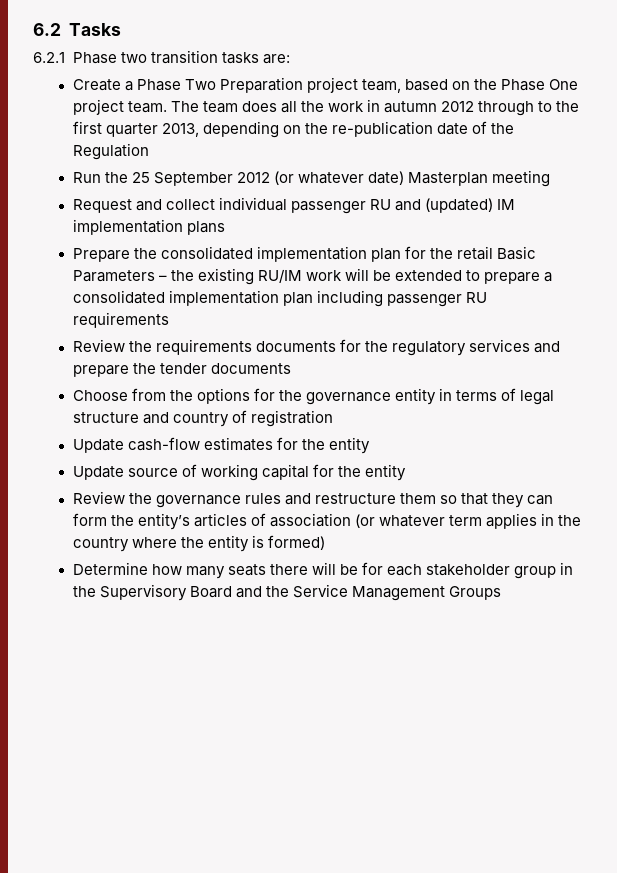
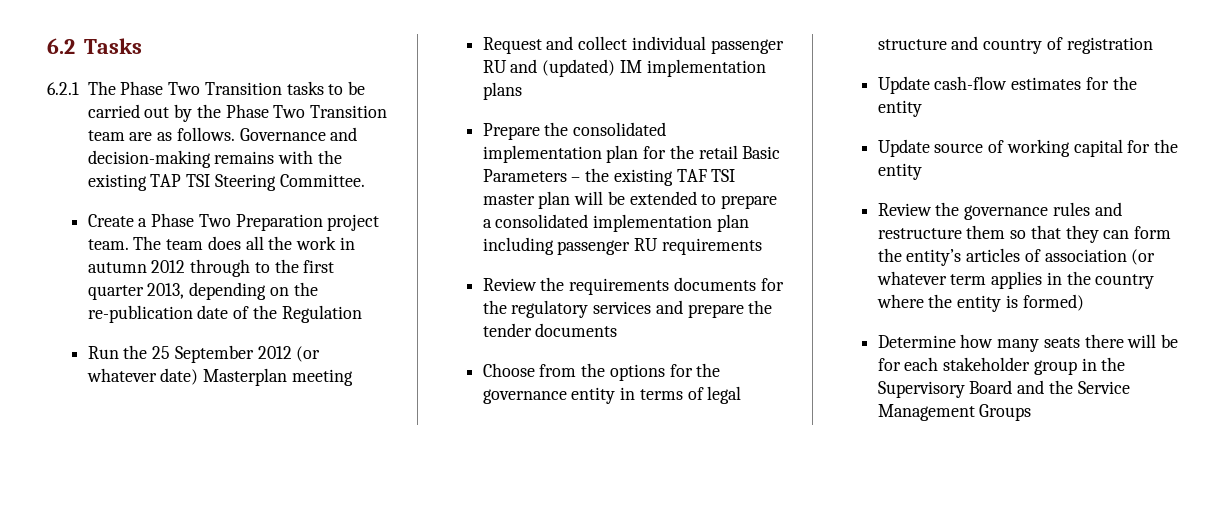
[72,50,290,64] Phase two transition tasks are: -> [87,81,366,95] [87,104,388,122] [87,127,358,141] [87,150,342,168] [87,174,365,191] The Phase Two Transition tasks to be carried out by the Phase Two Transition team are as follows. Governance and decision-making remains with the existing TAP TSI Steering Committee.
[362,79,579,93] [72,99,124,115] team, based on the Phase One project -> (380, 222) none
[257,269,342,283] RU/IM work -> [676,169,736,182] [482,191,571,209] TAF TSI master plan

